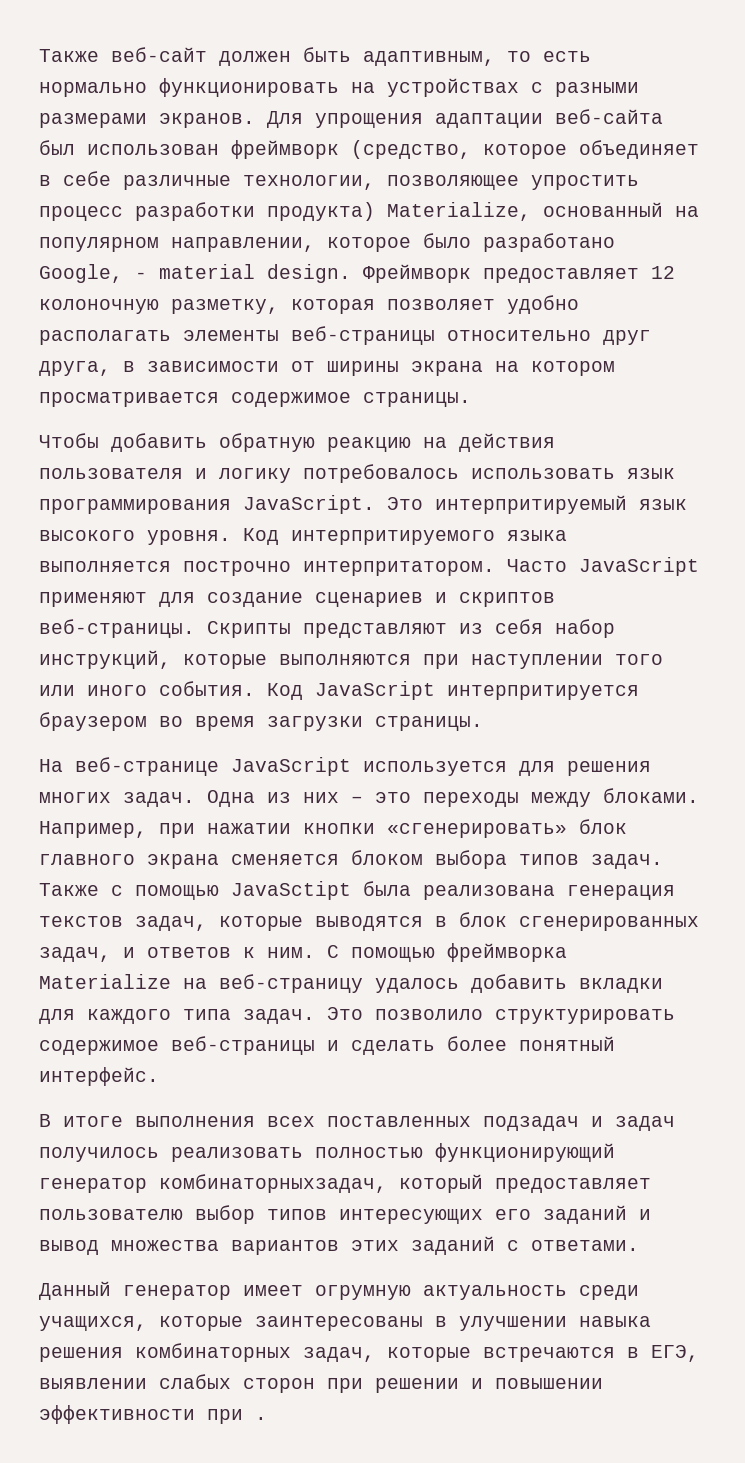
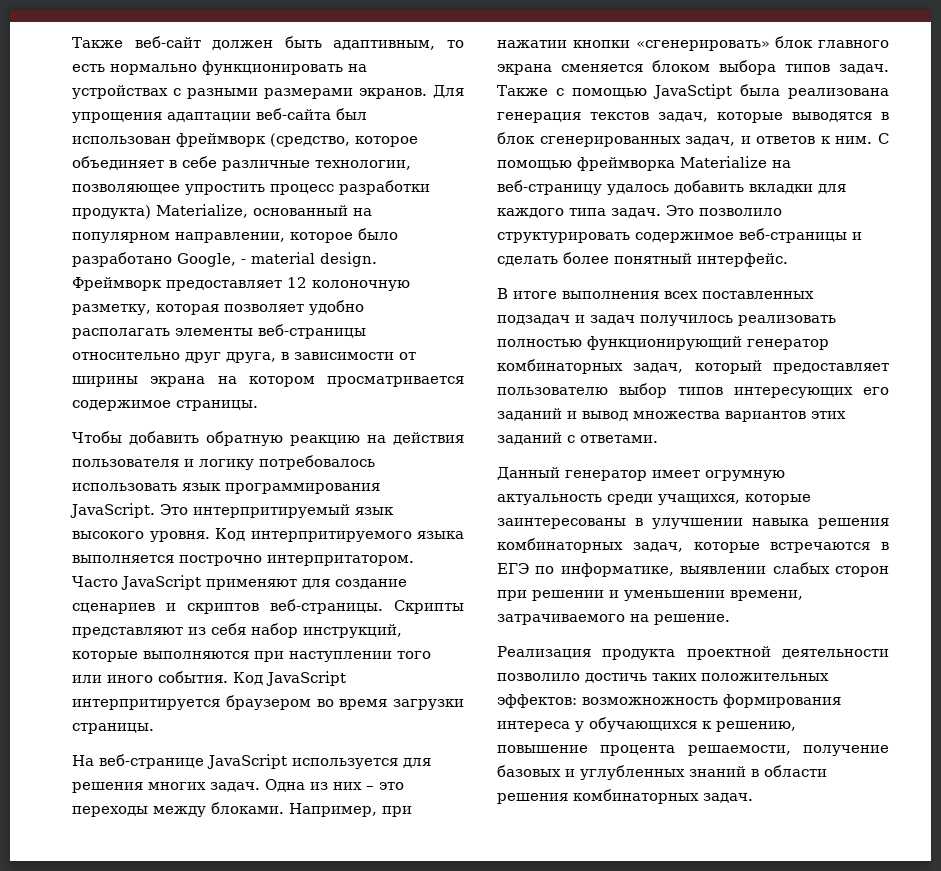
[159,1174,387,1193] комбинаторныхзадач, -> [497,359,684,374] комбинаторных задач,
[651,1345,699,1362] ЕГЭ, -> [497,563,674,577] ЕГЭ по информатике,
[495,1378,603,1389] [39,1405,267,1424] повышении эффективности при . -> [624,590,803,601] [497,614,730,625] [497,646,889,660] [497,673,829,683] [497,694,841,708] [497,717,796,732] [497,745,889,756] [497,765,827,780] [497,789,753,804] уменьшении времени, затрачиваемого на решение. // Реализация продукта проектной деятельности позволило достичь таких положительных эффектов: возможножность формирования интереса у обучающихся к решению, повышение процента решаемости, получение базовых и углубленных знаний в области решения комбинаторных задач.

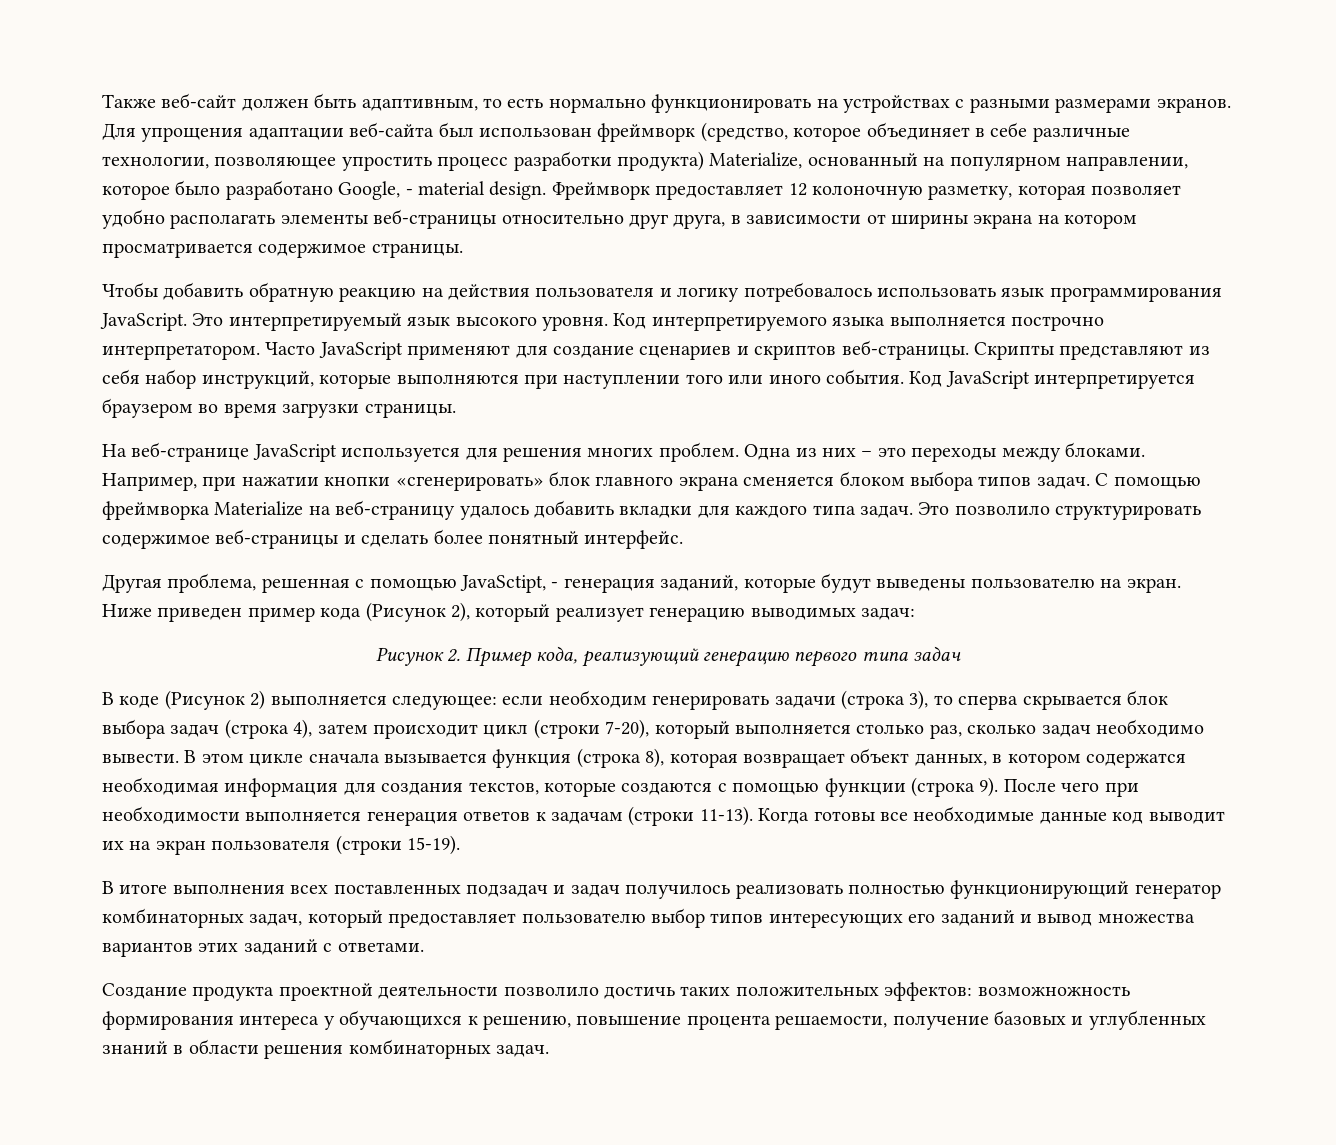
[193,504,350,518] интерпритируемый -> [228,313,402,331] интерпретируемый
[250,531,412,542] интерпритируемого -> [651,316,827,331] интерпретируемого
[267,555,414,566] интерпритатором. -> [102,345,260,360] интерпретатором.
[72,699,220,710] интерпритируется -> [1034,374,1196,389] интерпретируется
[210,782,260,792] задач. -> [658,442,739,462] проблем.
[497,84,889,99] [497,112,889,123] [497,132,873,147] Также с помощью JavaSctipt была реализована генерация текстов задач, которые выводятся в блок сгенерированных задач, и ответов к ним. -> (1090, 482) none
(788, 260) none -> [102,573,1181,593] [102,602,915,622] [375,646,962,667] [102,690,1168,710] [102,719,1204,739] [102,748,1186,768] [102,777,1139,797] [102,806,1225,826] [102,835,460,855] // Другая проблема, решенная с помощью JavaSctipt, - генерация заданий, которые будут выведены пользователю на экран. Ниже приведен пример кода (Рисунок 2), который реализует генерацию выводимых задач: // Рисунок 2. Пример кода, реализующий генерацию первого типа задач // В коде (Рисунок 2) выполняется следующее: если необходим генерировать задачи (строка 3), то сперва скрывается блок выбора задач (строка 4), затем происходит цикл (строки 7-20), который выполняется столько раз, сколько задач необходимо вывести. В этом цикле сначала вызывается функция (строка 8), которая возвращает объект данных, в котором содержатся необходимая информация для создания текстов, которые создаются с помощью функции (строка 9). После чего при необходимости выполняется генерация ответов к задачам (строки 11-13). Когда готовы все необходимые данные код выводит их на экран пользователя (строки 15-19).
[497,467,785,481] [497,494,811,505] [497,518,889,529] [497,538,889,553] [497,562,889,577] [497,590,803,601] [497,614,730,625] [497,646,591,659] Данный генератор имеет огрумную актуальность среди учащихся, которые заинтересованы в улучшении навыка решения комбинаторных задач, которые встречаются в ЕГЭ по информатике, выявлении слабых сторон при решении и уменьшении времени, затрачиваемого на решение. // Реализация -> [102,983,187,999] Создание

